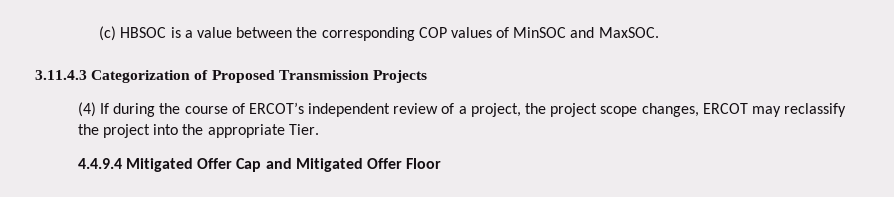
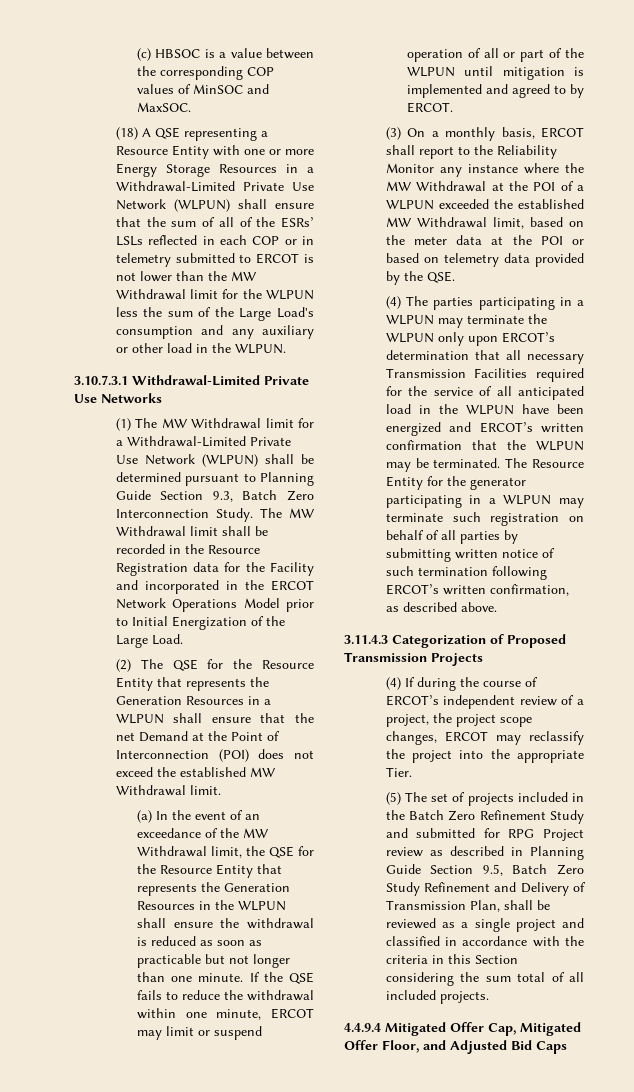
(659, 32) none -> [115,127,268,141] [115,145,314,159] [115,163,314,177] [115,181,314,192] [115,199,314,212] [115,217,314,228] [115,235,314,246] [115,253,314,267] [115,271,257,282] [115,289,314,300] [115,307,314,321] [115,325,314,339] [115,343,286,354] [74,375,309,386] [74,393,162,403] [115,418,314,431] [115,436,291,447] [115,454,314,467] [115,472,314,486] [115,490,314,502] [115,508,315,522] [115,526,268,537] [115,544,260,554] [115,562,314,576] [115,580,314,594] [115,598,314,612] [115,616,285,630] [115,634,183,648] [115,659,314,672] [115,677,269,691] [115,696,271,705] [115,713,314,724] [115,731,280,742] [115,749,314,762] [115,767,276,777] [115,785,221,796] [136,810,260,823] [136,828,269,838] [136,846,315,858] [136,864,282,878] [136,882,290,896] [136,900,286,911] [136,918,314,929] [136,936,262,946] [136,954,290,968] [136,972,314,984] [136,990,314,1001] [136,1008,314,1020] [136,1026,262,1040] [406,48,584,62] [406,66,584,80] [406,84,584,98] [406,102,453,113] [385,127,584,141] [385,145,557,159] [385,163,584,177] [385,181,584,192] [385,199,584,210] [385,217,584,229] [385,235,584,245] [385,253,584,267] [385,271,455,285] [385,296,584,310] [385,314,547,328] [385,332,555,346] [385,350,584,364] [385,368,584,382] [385,386,584,400] [385,404,584,415] [385,422,584,436] [385,440,584,451] [385,458,584,472] [385,476,526,490] [385,495,584,508] [385,512,584,526] [385,530,518,544] [385,548,555,562] [385,566,547,580] [385,584,569,596] [385,602,497,612] // (18) A QSE representing a Resource Entity with one or more Energy Storage Resources in a Withdrawal-Limited Private Use Network (WLPUN) shall ensure that the sum of all of the ESRs’ LSLs reflected in each COP or in telemetry submitted to ERCOT is not lower than the MW Withdrawal limit for the WLPUN less the sum of the Large Load's consumption and any auxiliary or other load in the WLPUN. // 3.10.7.3.1 Withdrawal-Limited Private Use Networks // (1) The MW Withdrawal limit for a Withdrawal-Limited Private Use Network (WLPUN) shall be determined pursuant to Planning Guide Section 9.3, Batch Zero Interconnection Study. The MW Withdrawal limit shall be recorded in the Resource Registration data for the Facility and incorporated in the ERCOT Network Operations Model prior to Initial Energization of the Large Load. // (2) The QSE for the Resource Entity that represents the Generation Resources in a WLPUN shall ensure that the net Demand at the Point of Interconnection (POI) does not exceed the established MW Withdrawal limit. // (a) In the event of an exceedance of the MW Withdrawal limit, the QSE for the Resource Entity that represents the Generation Resources in the WLPUN shall ensure the withdrawal is reduced as soon as practicable but not longer than one minute. If the QSE fails to reduce the withdrawal within one minute, ERCOT may limit or suspend operation of all or part of the WLPUN until mitigation is implemented and agreed to by ERCOT. // (3) On a monthly basis, ERCOT shall report to the Reliability Monitor any instance where the MW Withdrawal at the POI of a WLPUN exceeded the established MW Withdrawal limit, based on the meter data at the POI or based on telemetry data provided by the QSE. // (4) The parties participating in a WLPUN may terminate the WLPUN only upon ERCOT’s determination that all necessary Transmission Facilities required for the service of all anticipated load in the WLPUN have been energized and ERCOT’s written confirmation that the WLPUN may be terminated. The Resource Entity for the generator participating in a WLPUN may terminate such registration on behalf of all parties by submitting written notice of such termination following ERCOT’s written confirmation, as described above.
[77,158,442,172] 4.4.9.4 Mitigated Offer Cap and Mitigated Offer Floor -> [385,792,584,806] [385,810,584,824] [385,828,584,841] [385,846,584,860] [385,864,584,876] [385,882,586,896] [385,900,550,912] [385,918,584,932] [385,936,584,947] [385,954,518,964] [385,972,584,986] [385,990,489,1004] [344,1022,581,1036] [344,1040,567,1054] (5) The set of projects included in the Batch Zero Refinement Study and submitted for RPG Project review as described in Planning Guide Section 9.5, Batch Zero Study Refinement and Delivery of Transmission Plan, shall be reviewed as a single project and classified in accordance with the criteria in this Section considering the sum total of all included projects. // 4.4.9.4 Mitigated Offer Cap, Mitigated Offer Floor, and Adjusted Bid Caps

